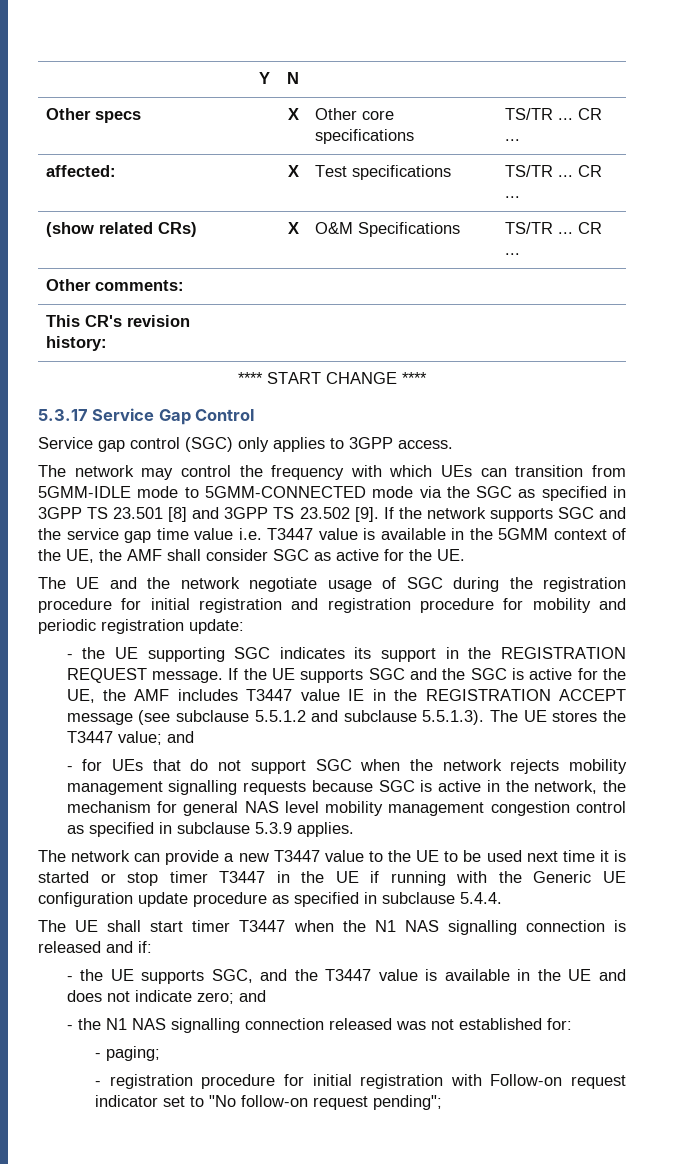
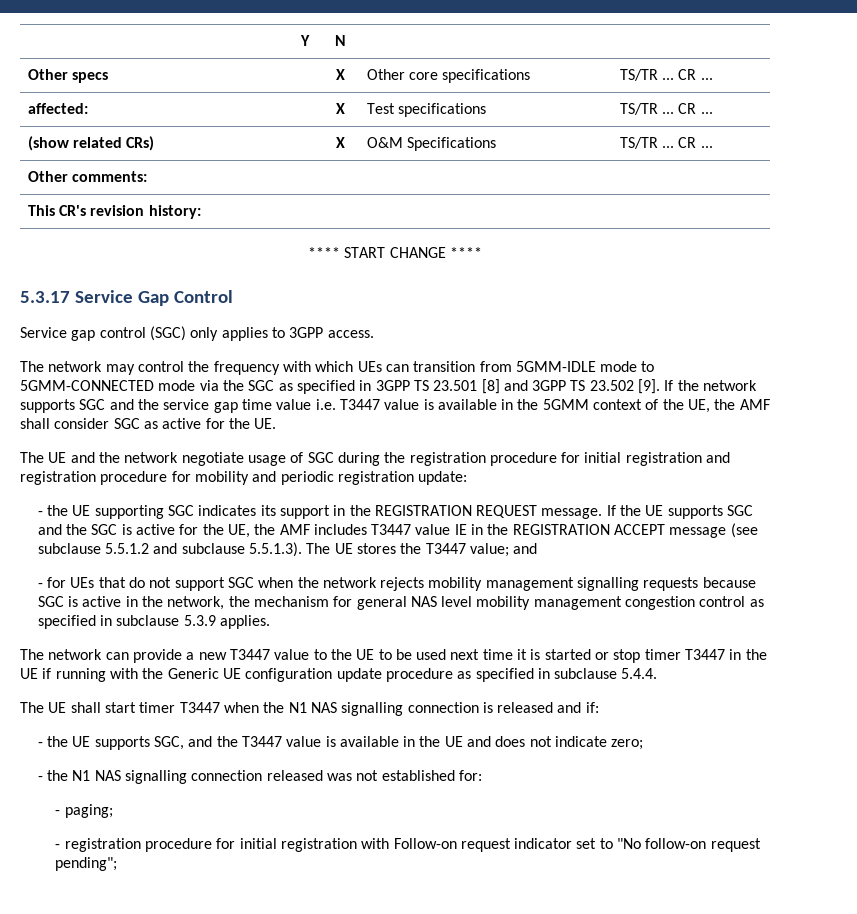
[238,990,266,1002] and -> (644, 744) none

